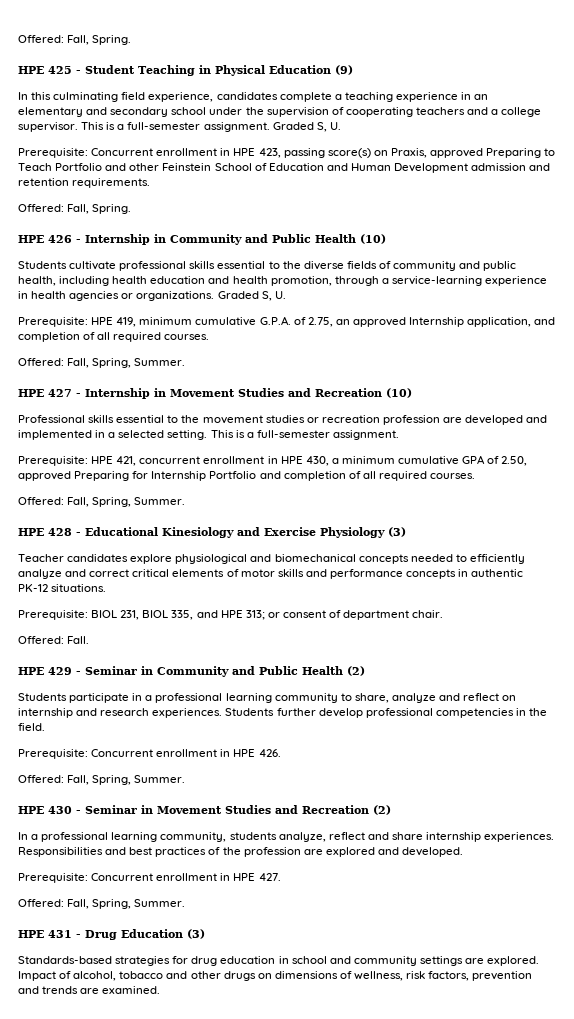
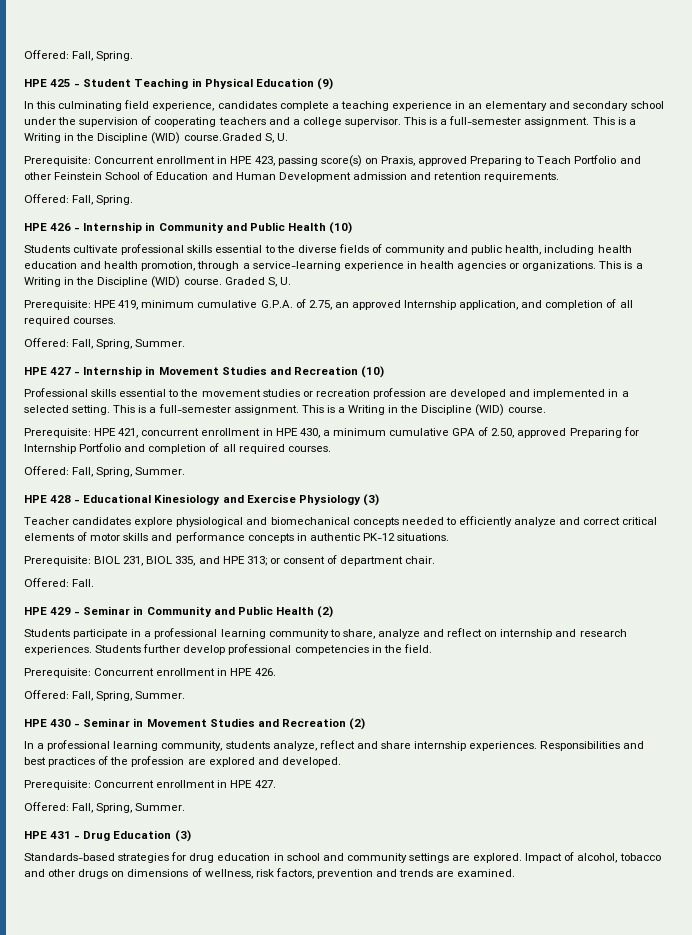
[272,122,314,130] Graded -> [592,117,636,125] [24,132,262,144] This is a Writing in the Discipline (WID) course.Graded
(215, 296) none -> [599,261,643,269] [24,276,222,288] This is a Writing in the Discipline (WID) course.
(399, 435) none -> [301,404,546,416] This is a Writing in the Discipline (WID) course.

